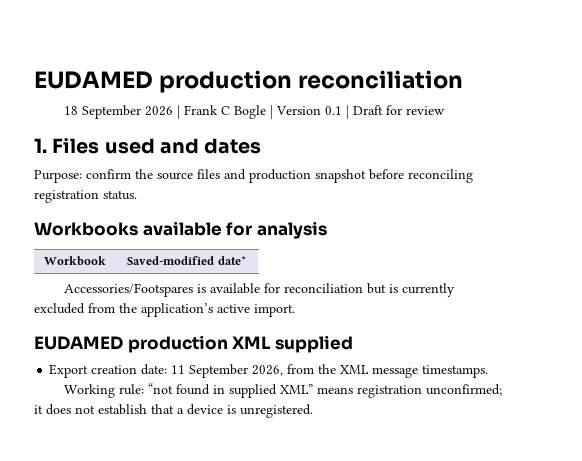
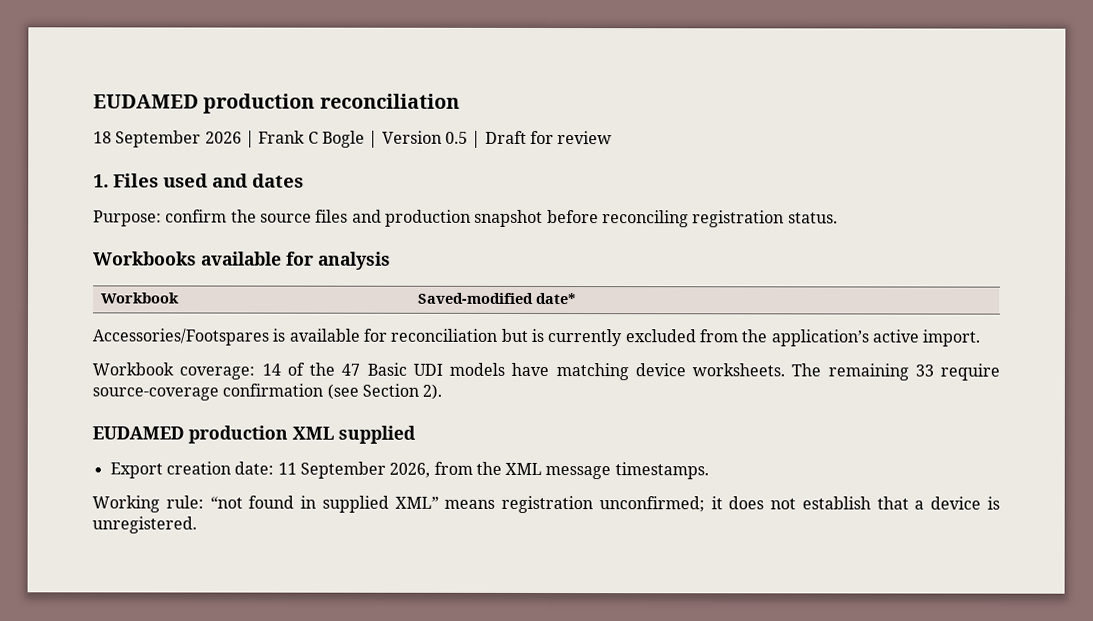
[325,106,343,115] 0.1 -> [444,131,468,144] 0.5
(295, 310) none -> [92,362,1000,381] [92,383,443,401] // Workbook coverage: 14 of the 47 Basic UDI models have matching device worksheets. The remaining 33 require source-coverage confirmation (see Section 2).

